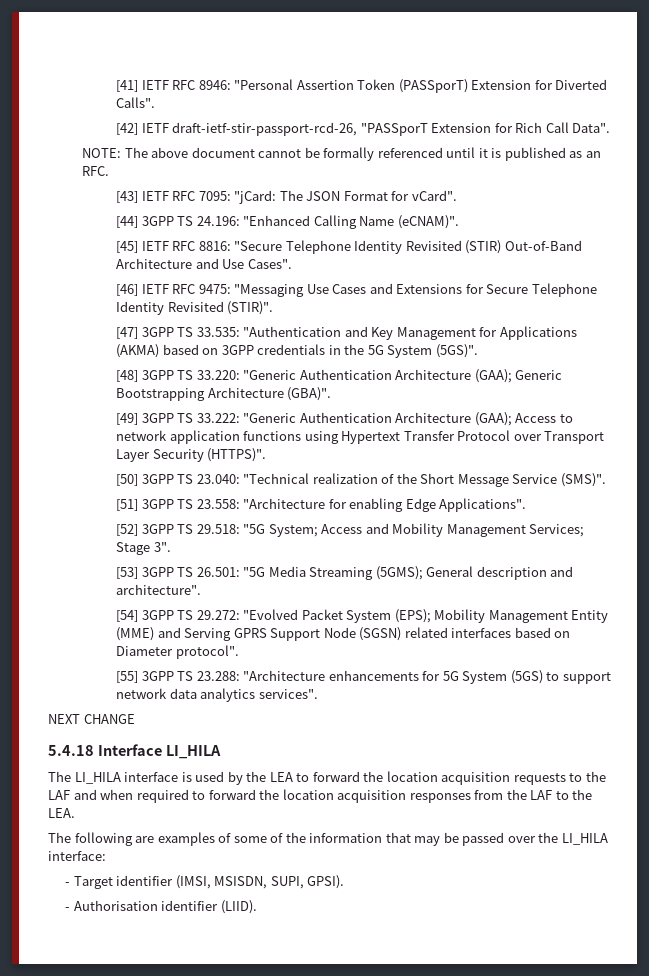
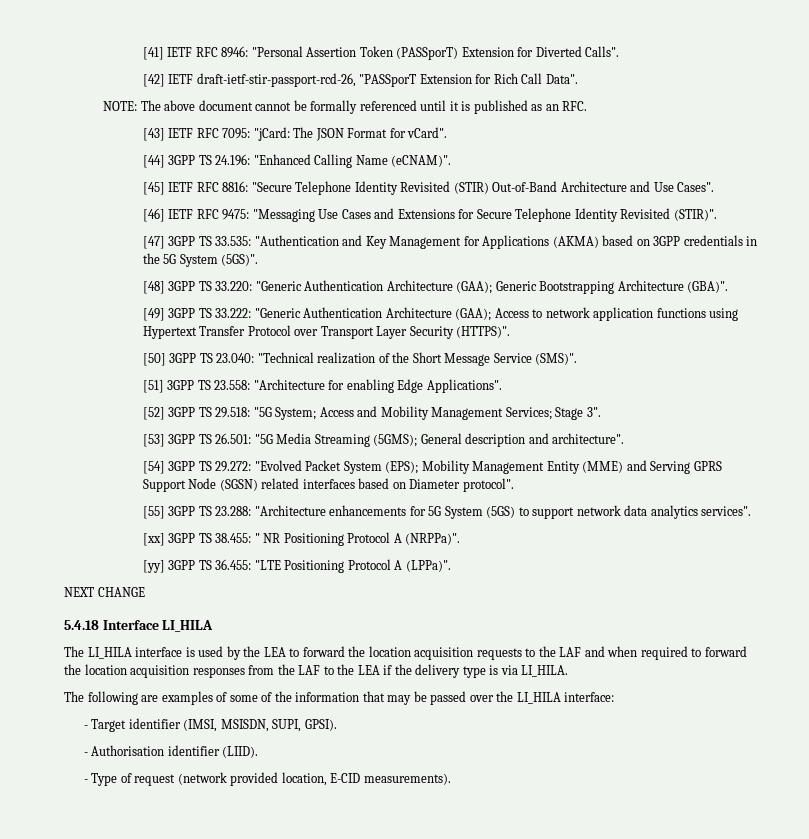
(318, 694) none -> [142,532,461,546] [142,559,451,573] // [xx] 3GPP TS 38.455: " NR Positioning Protocol A (NRPPa)". // [yy] 3GPP TS 36.455: "LTE Positioning Protocol A (LPPa)".
[48,808,75,818] LEA. -> [357,664,569,678] LEA if the delivery type is via LI_HILA.
(257, 907) none -> [83,772,451,786] // - Type of request (network provided location, E-CID measurements).

